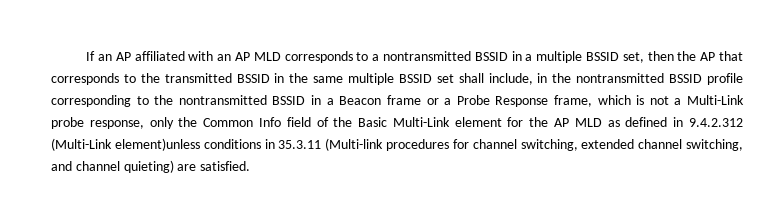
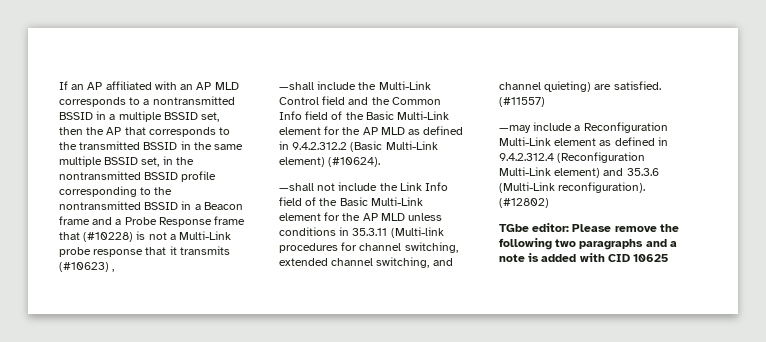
[436,73,533,85] set shall include, -> [141,157,160,167] set,
[426,98,439,105] or -> [92,217,113,225] and
[553,95,631,107] frame, which -> [214,216,246,225] [59,232,134,242] frame that (#10228)
[89,117,174,129] response, only -> [93,246,230,257] [59,262,115,272] [279,81,431,90] [279,96,369,105] response that it transmits (#10623) , // —shall include the Multi-Link Control field and
[688,118,743,127] [51,138,200,151] 9.4.2.312 (Multi-Link element)unless -> [292,141,438,152] [279,157,381,167] [279,182,449,191] [279,197,423,206] [279,212,443,221] 9.4.2.312.2 (Basic Multi-Link element) (#10624). // —shall not include the Link Info field of the Basic Multi-Link element for the AP MLD unless
(251, 166) none -> [499,97,545,107] [499,122,668,133] [499,137,668,146] [499,152,646,163] [499,167,659,178] [499,182,646,193] [499,198,549,208] [499,223,679,232] [499,238,677,250] [499,253,669,262] (#11557) // —may include a Reconfiguration Multi-Link element as defined in 9.4.2.312.4 (Reconfiguration Multi-Link element) and 35.3.6 (Multi-Link reconfiguration). (#12802) // TGbe editor: Please remove the following two paragraphs and a note is added with CID 10625

